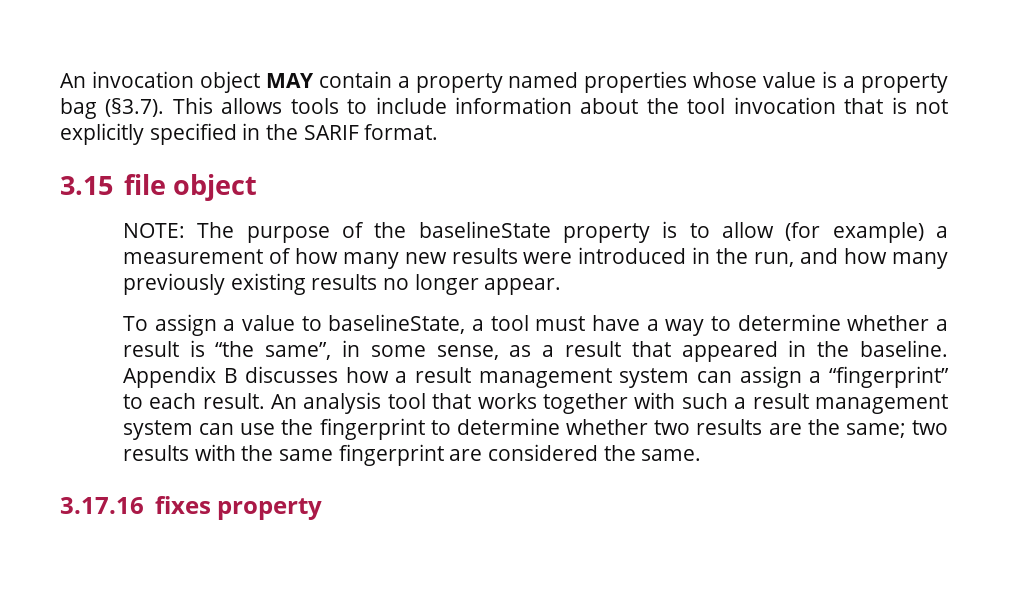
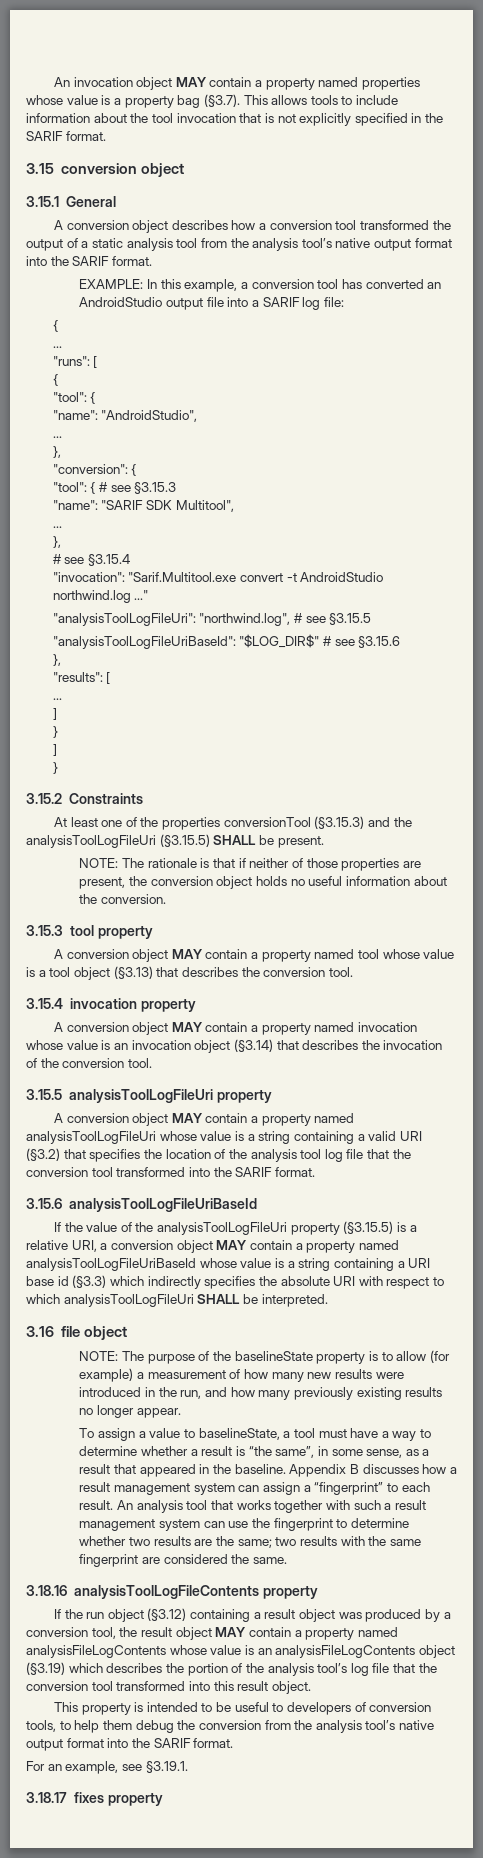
(113, 185) none -> [60,163,184,177] [26,196,116,207] [53,220,451,233] [26,238,452,251] [26,256,152,266] [79,279,442,292] [79,297,344,310] [52,320,58,332] [52,346,62,348] [52,356,98,368] [52,374,58,386] [52,392,96,404] [52,410,198,422] [52,436,62,438] [52,446,61,458] [52,464,137,476] [52,482,177,494] [52,500,234,512] [52,526,62,528] [52,536,61,548] [52,554,130,566] [52,572,384,582] [52,590,149,603] [52,613,372,626] [52,634,401,649] [52,654,61,666] [52,672,111,684] [52,698,62,700] [52,708,57,720] [52,726,58,738] [52,744,57,756] [52,762,58,774] [26,793,143,804] [53,816,412,830] [26,834,324,848] [79,858,421,871] [79,876,447,889] [79,894,167,904] [26,925,153,939] [53,949,455,962] [26,966,353,980] [26,998,196,1012] [53,1022,418,1035] [26,1039,443,1053] [26,1058,152,1068] [26,1089,272,1103] [53,1113,355,1126] [26,1131,422,1144] [26,1148,411,1162] [26,1167,315,1177] [26,1198,257,1212] [53,1221,417,1235] [26,1240,399,1253] [26,1258,431,1271] [26,1275,445,1289] [26,1294,328,1307] [26,1326,54,1337] conversion object // 3.15.1 General // A conversion object describes how a conversion tool transformed the output of a static analysis tool from the analysis tool’s native output format into the SARIF format. // EXAMPLE: In this example, a conversion tool has converted an AndroidStudio output file into a SARIF log file: // { // ... // "runs": [ // { // "tool": { // "name": "AndroidStudio", // ... // }, // "conversion": { // "tool": { # see §3.15.3 // "name": "SARIF SDK Multitool", // ... // }, // # see §3.15.4 // "invocation": "Sarif.Multitool.exe convert -t AndroidStudio northwind.log ..." // "analysisToolLogFileUri": "northwind.log", # see §3.15.5 // "analysisToolLogFileUriBaseId": "$LOG_DIR$" # see §3.15.6 // }, // "results": [ // ... // ] // } // ] // } // 3.15.2 Constraints // At least one of the properties conversionTool (§3.15.3) and the analysisToolLogFileUri (§3.15.5) SHALL be present. // NOTE: The rationale is that if neither of those properties are present, the conversion object holds no useful information about the conversion. // 3.15.3 tool property // A conversion object MAY contain a property named tool whose value is a tool object (§3.13) that describes the conversion tool. // 3.15.4 invocation property // A conversion object MAY contain a property named invocation whose value is an invocation object (§3.14) that describes the invocation of the conversion tool. // 3.15.5 analysisToolLogFileUri property // A conversion object MAY contain a property named analysisToolLogFileUri whose value is a string containing a valid URI (§3.2) that specifies the location of the analysis tool log file that the conversion tool transformed into the SARIF format. // 3.15.6 analysisToolLogFileUriBaseId // If the value of the analysisToolLogFileUri property (§3.15.5) is a relative URI, a conversion object MAY contain a property named analysisToolLogFileUriBaseId whose value is a string containing a URI base id (§3.3) which indirectly specifies the absolute URI with respect to which analysisToolLogFileUri SHALL be interpreted. // 3.16
[60,497,144,514] 3.17.16 -> [26,1585,318,1599] [53,1608,451,1622] [26,1627,398,1640] [26,1645,455,1658] [26,1662,437,1676] [26,1681,311,1694] [53,1702,432,1715] [26,1720,435,1733] [26,1738,234,1751] [26,1761,188,1774] [26,1792,67,1803] 3.18.16 analysisToolLogFileContents property // If the run object (§3.12) containing a result object was produced by a conversion tool, the result object MAY contain a property named analysisFileLogContents whose value is an analysisFileLogContents object (§3.19) which describes the portion of the analysis tool’s log file that the conversion tool transformed into this result object. // This property is intended to be useful to developers of conversion tools, to help them debug the conversion from the analysis tool’s native output format into the SARIF format. // For an example, see §3.19.1. // 3.18.17

